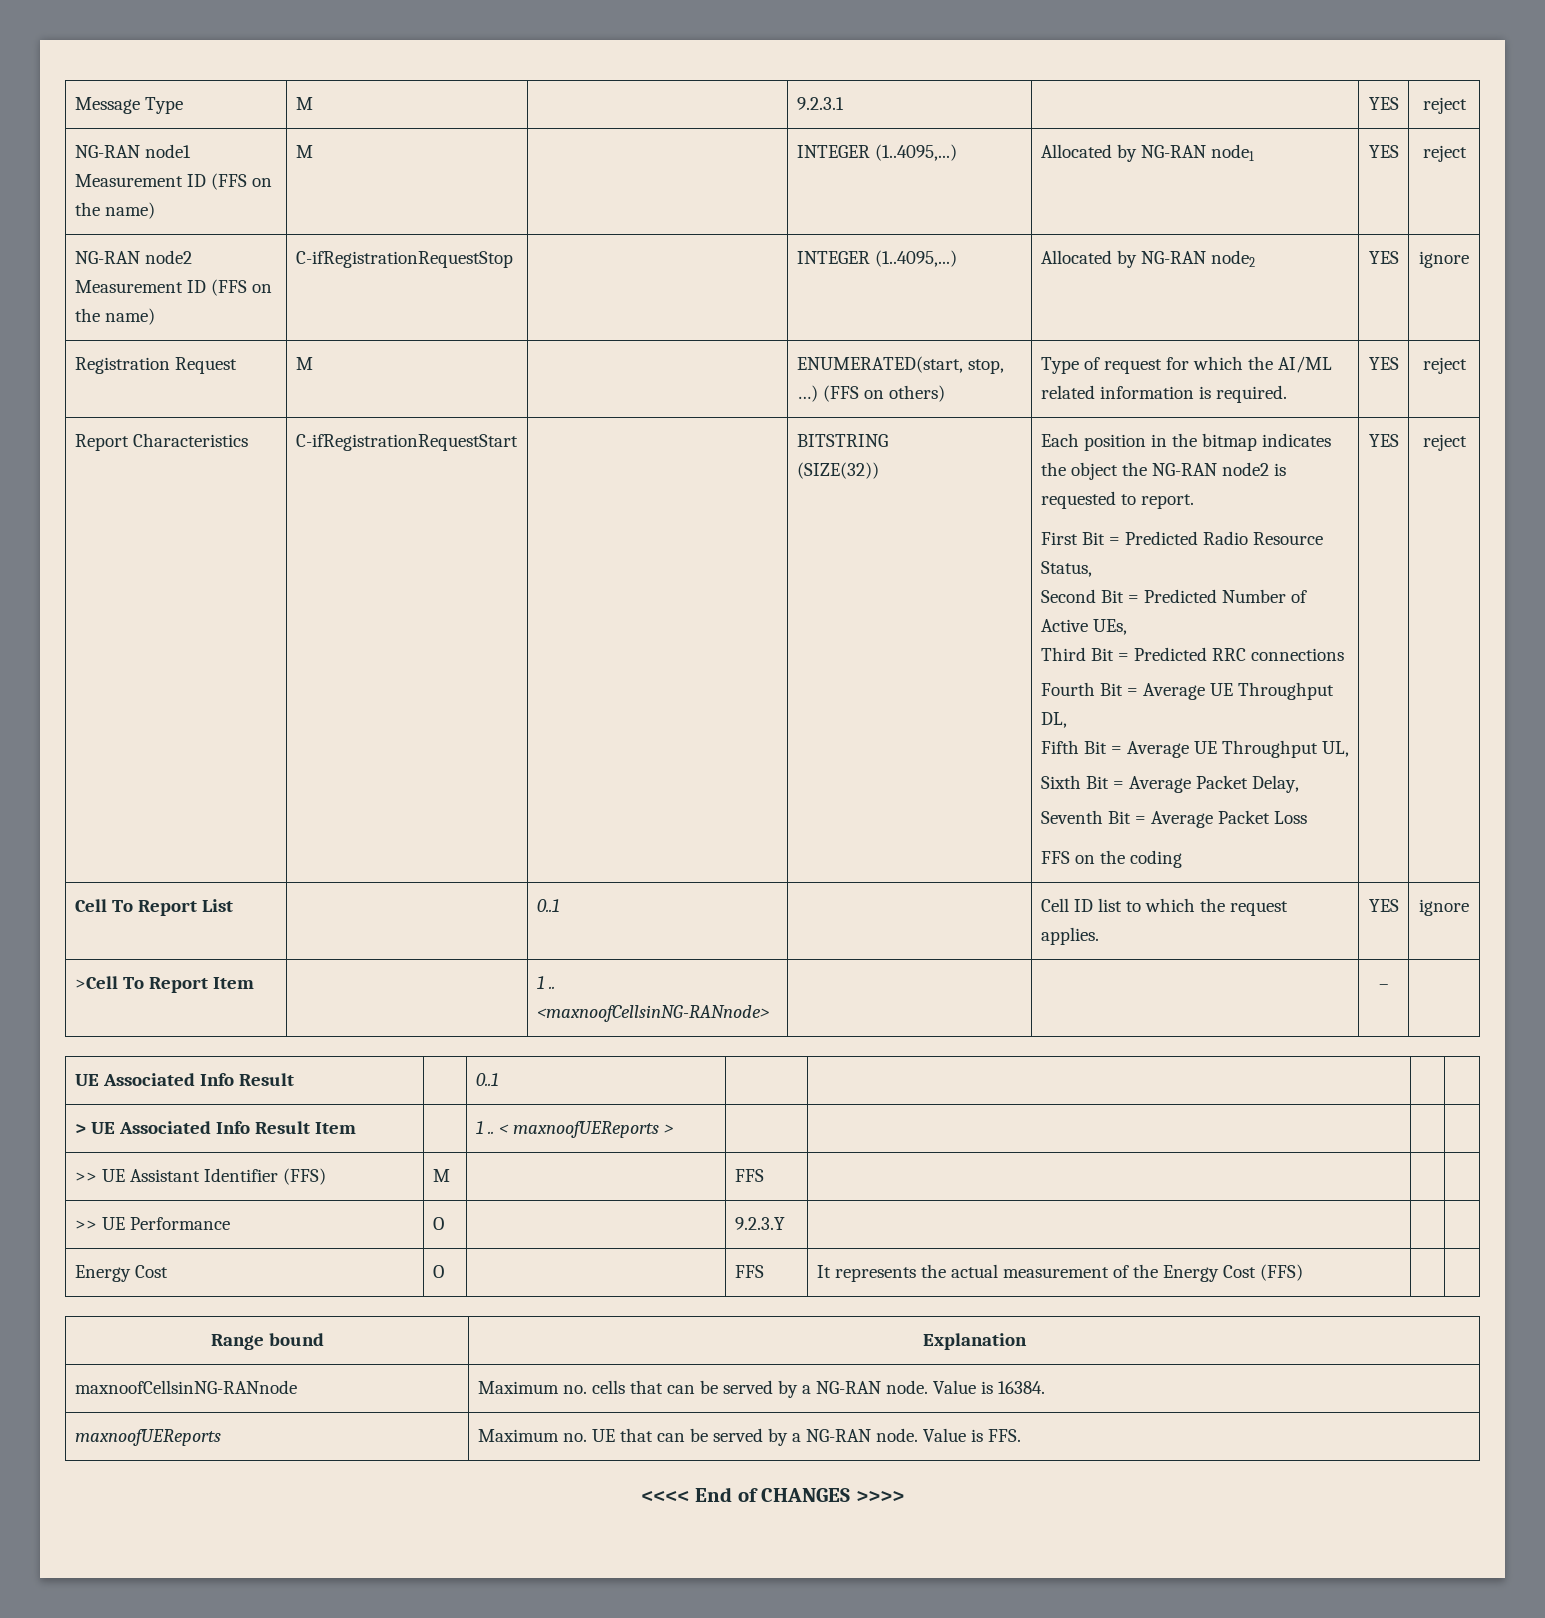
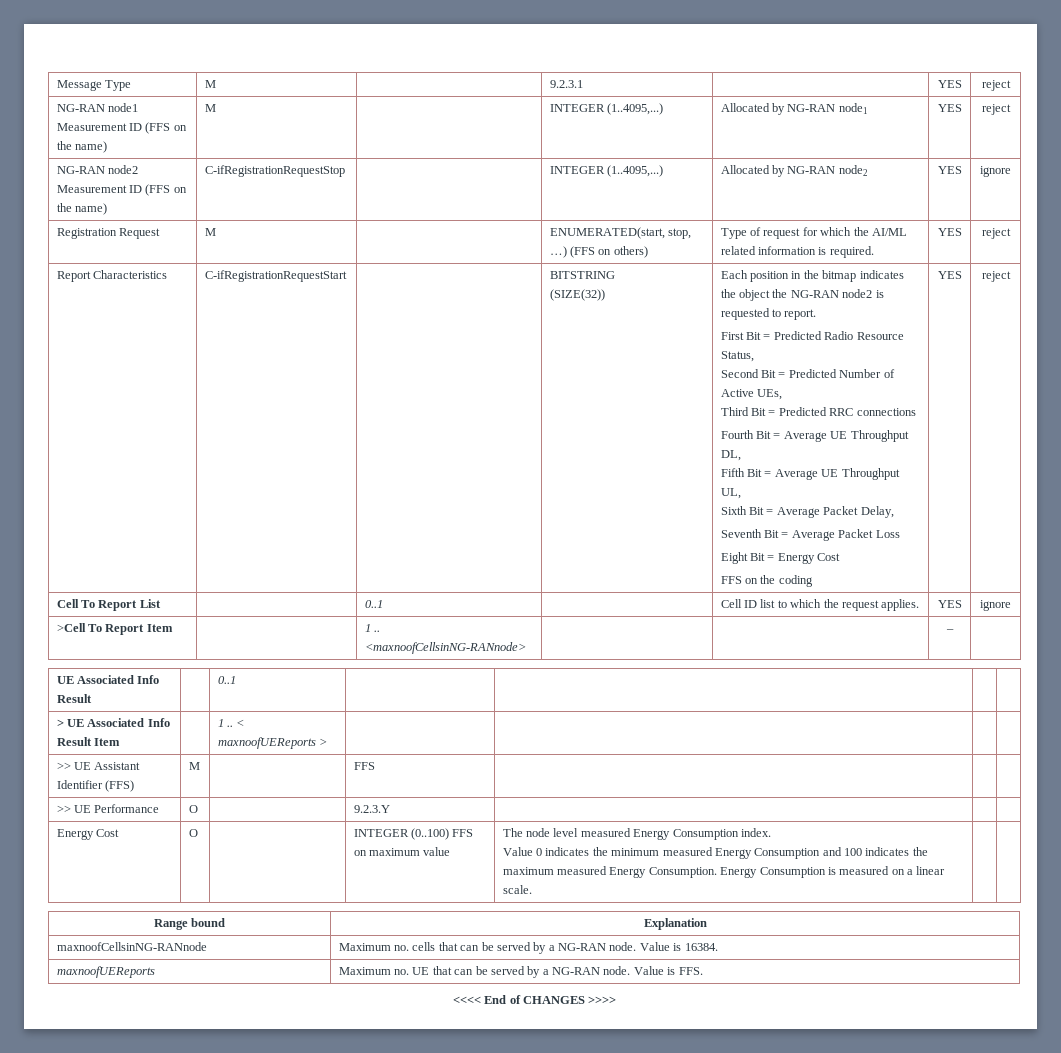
(1307, 817) none -> [720,552,841,564] // Eight Bit = Energy Cost
[734,1265,764,1278] [816,1264,1303,1282] FFS | It represents the actual measurement of the Energy Cost (FFS) -> [353,828,474,840] [353,847,451,856] [502,828,771,840] [502,847,928,859] [502,866,946,878] [502,885,532,894] INTEGER (0..100) FFS on maximum value | The node level measured Energy Consumption index. // Value 0 indicates the minimum measured Energy Consumption and 100 indicates the maximum measured Energy Consumption. Energy Consumption is measured on a linear scale.

